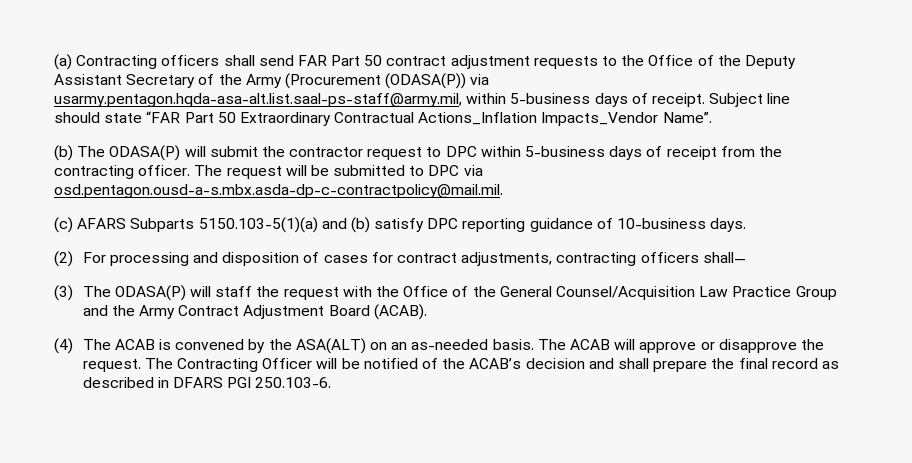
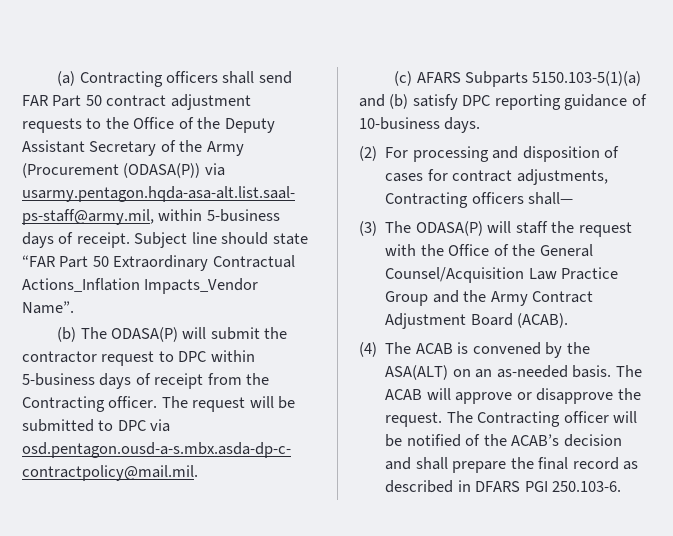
[54,165,134,179] contracting -> [22,396,105,412] Contracting
[556,252,637,266] contracting -> [385,192,469,208] Contracting
[262,358,313,369] Officer -> [563,411,609,423] officer

